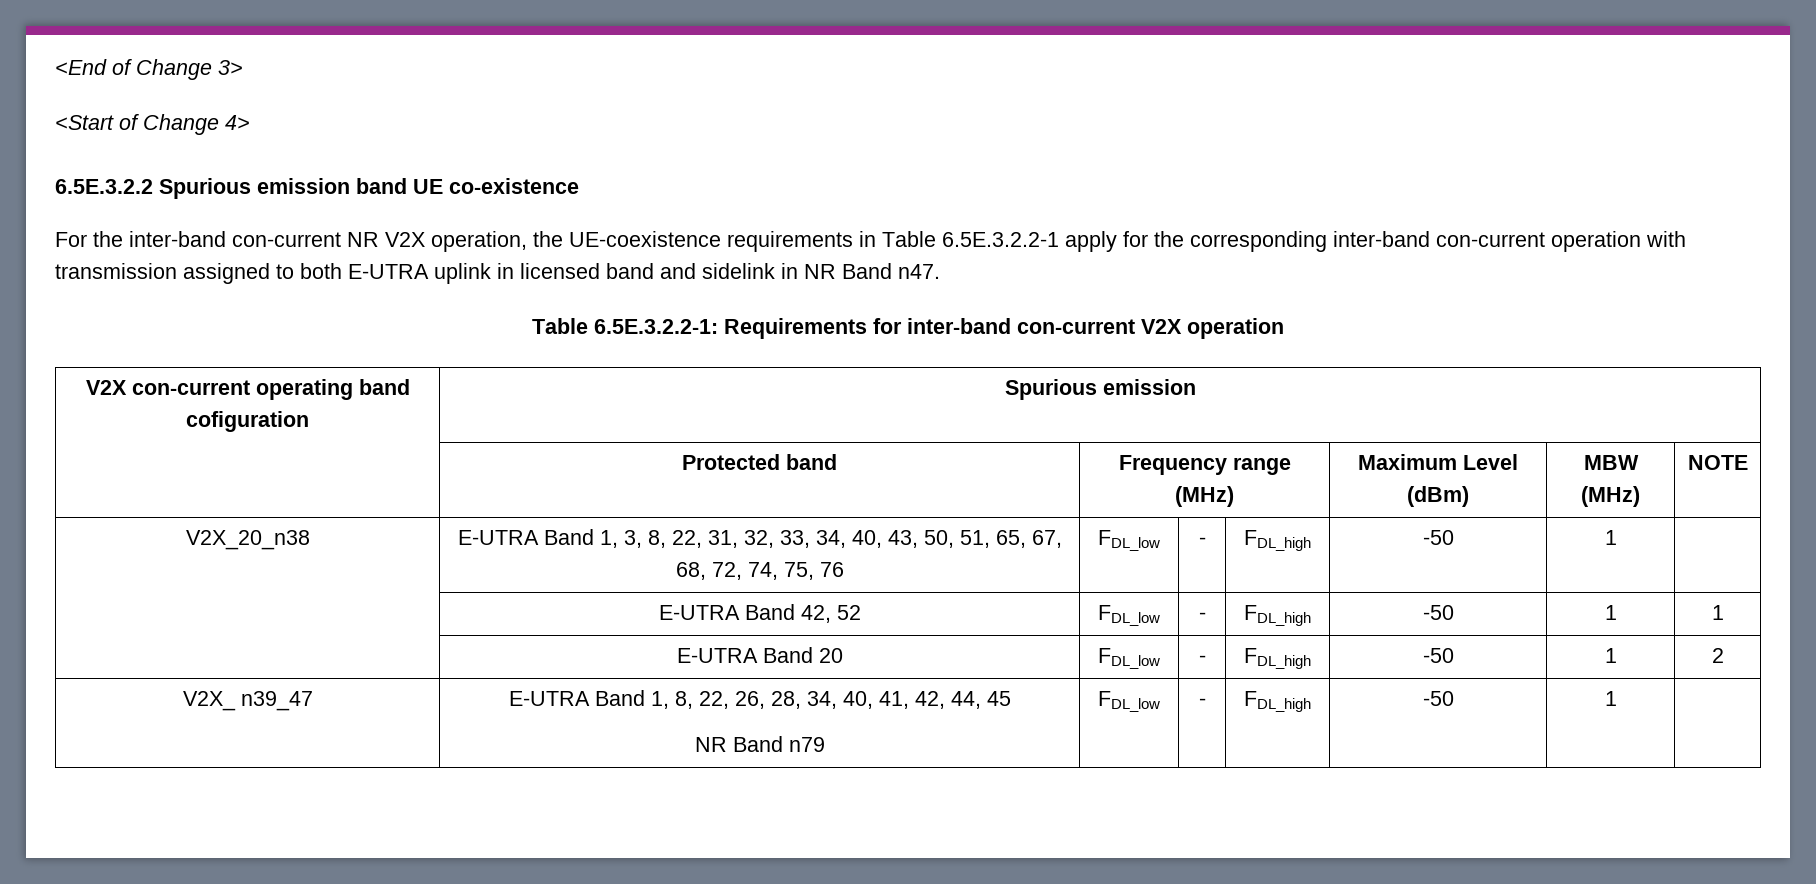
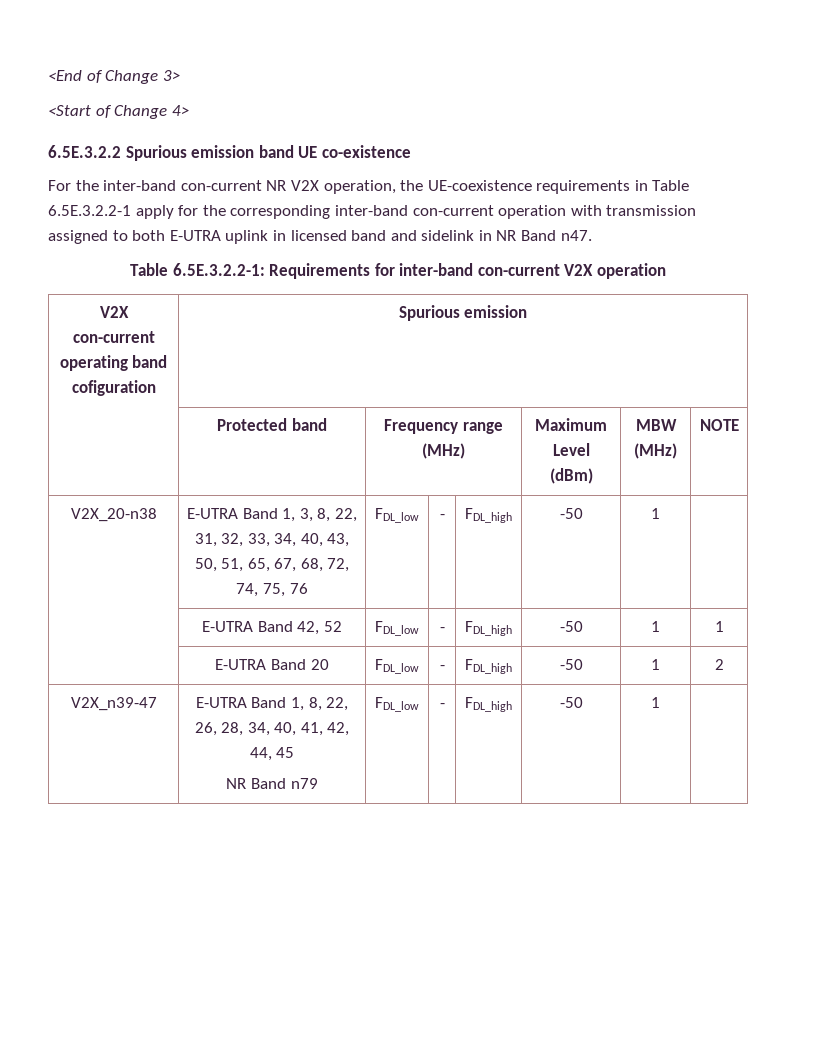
[185,530,310,550] V2X_20_n38 -> [70,508,157,522] V2X_20-n38
[182,691,313,711] V2X_ n39_47 -> [70,697,157,711] V2X_n39-47

